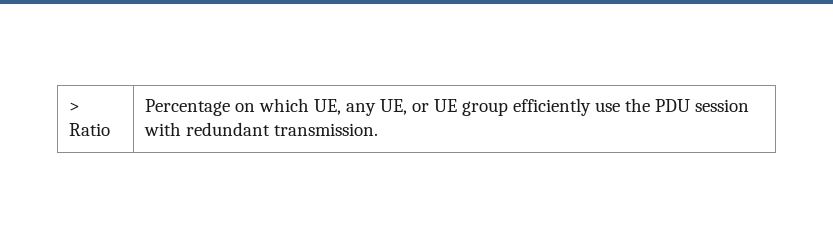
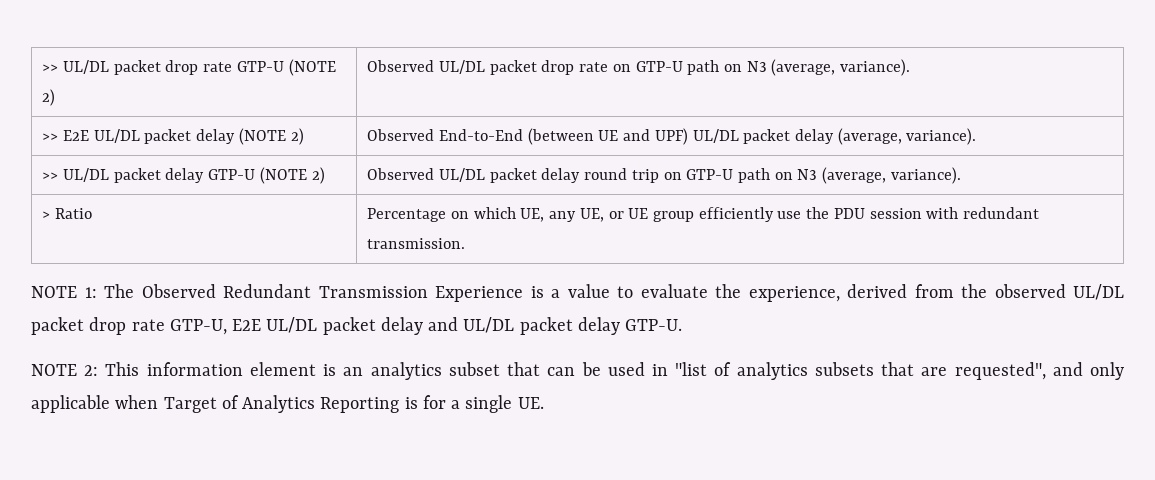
(68, 107) none -> [42,59,336,76] [42,89,56,106] [367,59,911,76] [42,128,304,145] [367,128,977,145] [42,167,325,184] [367,167,961,184] >> UL/DL packet drop rate GTP-U (NOTE 2) | Observed UL/DL packet drop rate on GTP-U path on N3 (average, variance). // >> E2E UL/DL packet delay (NOTE 2) | Observed End-to-End (between UE and UPF) UL/DL packet delay (average, variance). // >> UL/DL packet delay GTP-U (NOTE 2) | Observed UL/DL packet delay round trip on GTP-U path on N3 (average, variance). //
(378, 129) none -> [31,284,1124,302] [31,317,683,335] [31,362,1125,380] [31,395,544,413] // NOTE 1: The Observed Redundant Transmission Experience is a value to evaluate the experience, derived from the observed UL/DL packet drop rate GTP-U, E2E UL/DL packet delay and UL/DL packet delay GTP-U. // NOTE 2: This information element is an analytics subset that can be used in "list of analytics subsets that are requested", and only applicable when Target of Analytics Reporting is for a single UE.

